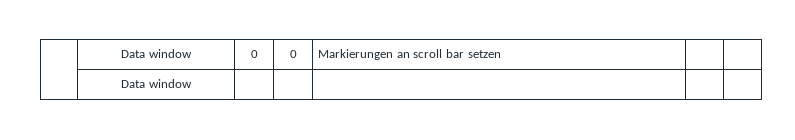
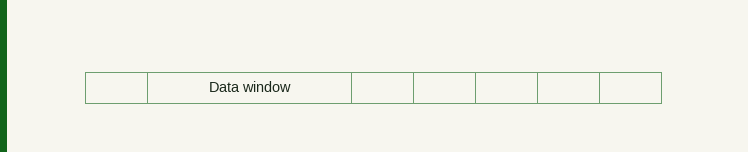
[121,49,192,58] [250,50,258,58] [289,50,297,58] [318,49,501,60] [121,79,192,88] | Data window | 0 | 0 | Markierungen an scroll bar setzen | | // | Data window -> [209,81,291,92] | Data window

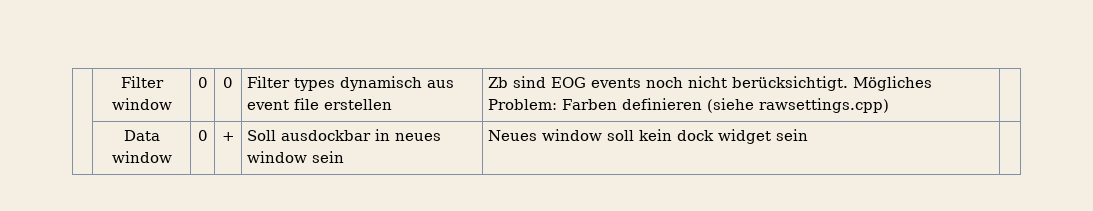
[209,81,291,92] | Data window | | | | -> [120,76,164,88] [111,98,172,110] [197,77,208,88] [223,77,233,88] [247,76,455,91] [247,98,393,110] [488,76,933,91] [488,98,890,113] [123,130,160,141] [111,151,172,163] [197,130,208,141] [221,132,235,141] [247,129,442,141] [247,151,345,163] [488,129,809,144] | Filter window | 0 | 0 | Filter types dynamisch aus event file erstellen | Zb sind EOG events noch nicht berücksichtigt. Mögliches Problem: Farben definieren (siehe rawsettings.cpp) | // | Data window | 0 | + | Soll ausdockbar in neues window sein | Neues window soll kein dock widget sein

